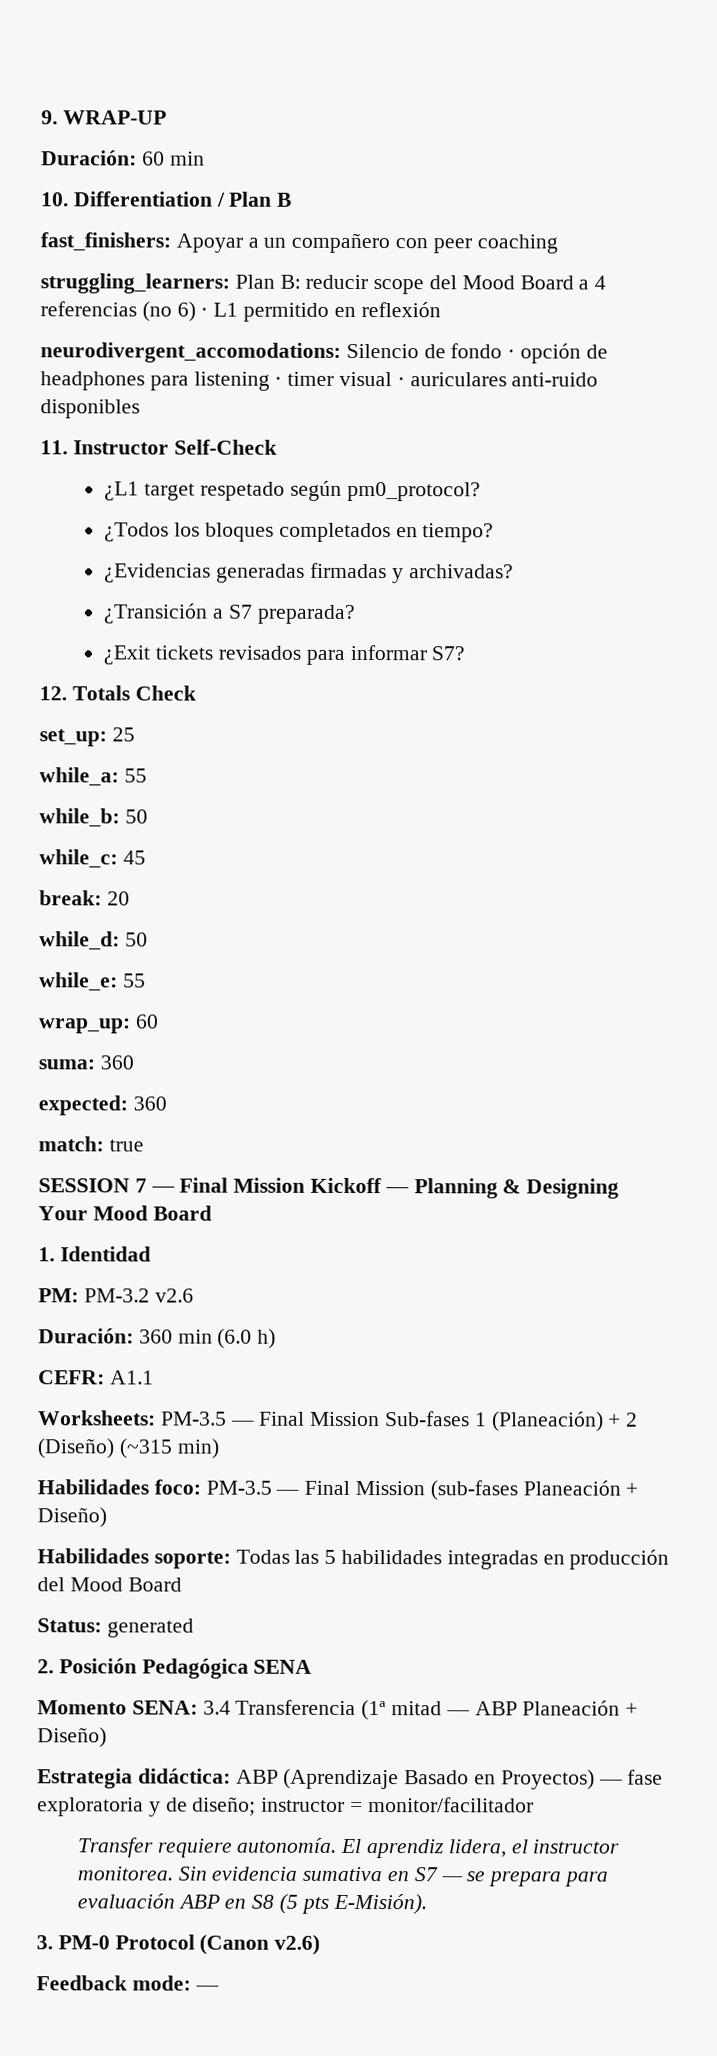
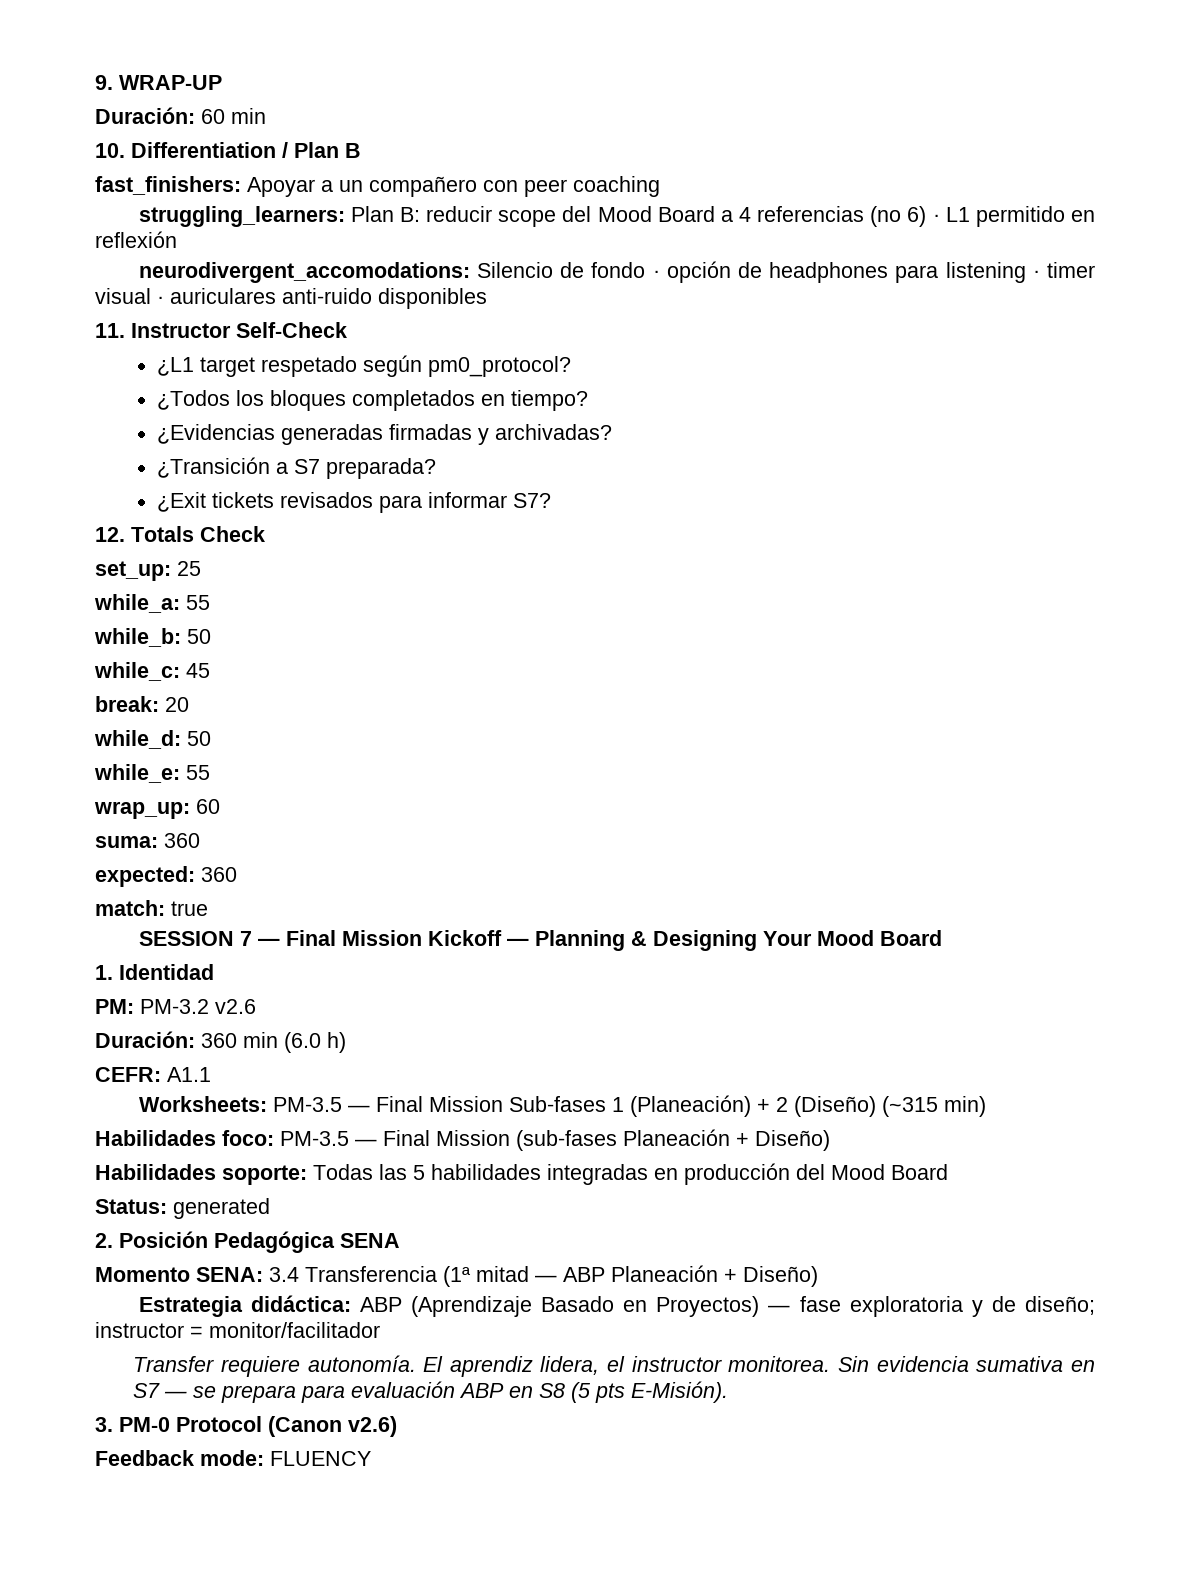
[194,1985,219,1991] — -> [270,1451,371,1466] FLUENCY

